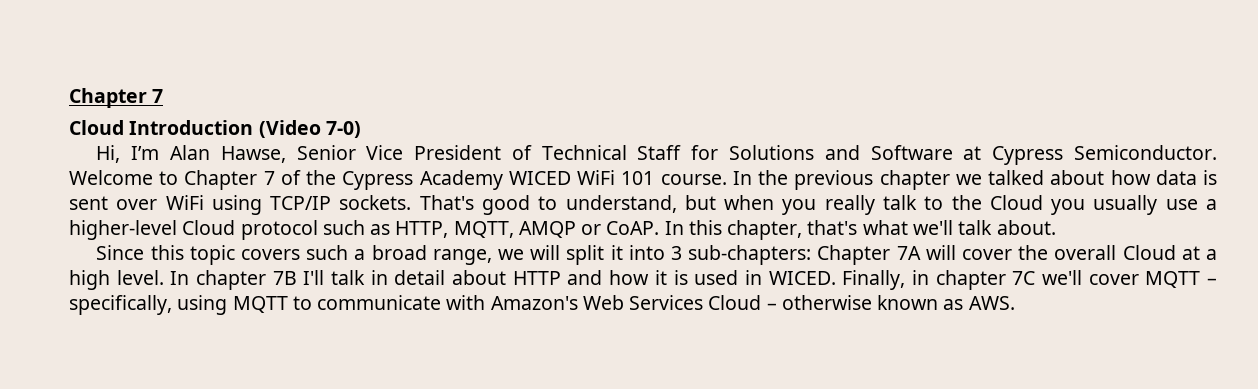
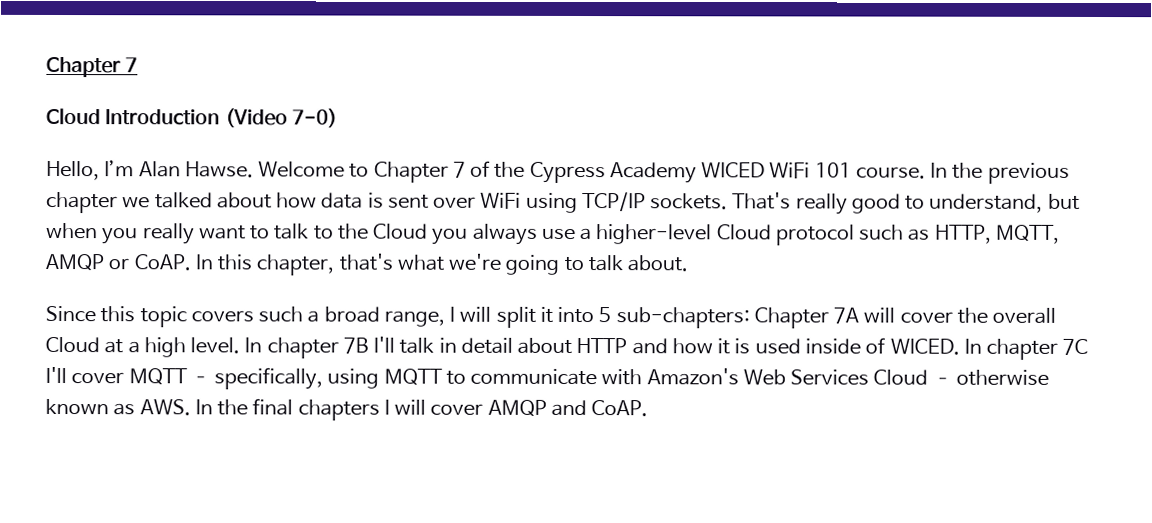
[96,145,121,163] Hi, -> [46,160,100,181] Hello,
[220,145,1217,165] Hawse, Senior Vice President of Technical Staff for Solutions and Software at Cypress Semiconductor. -> [184,161,254,178] Hawse.
(474, 202) none -> [795,193,848,215] really
(875, 205) none -> [198,225,271,240] want to
[1093,195,1158,215] usually -> [472,223,538,245] always
[912,220,953,235] we'll -> [448,253,585,275] we're going to
[497,249,524,260] we -> [449,306,456,322] I
[670,246,682,260] 3 -> [598,307,612,323] 5
[744,270,929,290] in WICED. Finally, in -> [805,337,982,355] inside of WICED. In
[1041,270,1082,285] we'll -> [45,366,67,384] I'll
(1015, 303) none -> [194,398,649,421] In the final chapters I will cover AMQP and CoAP.

